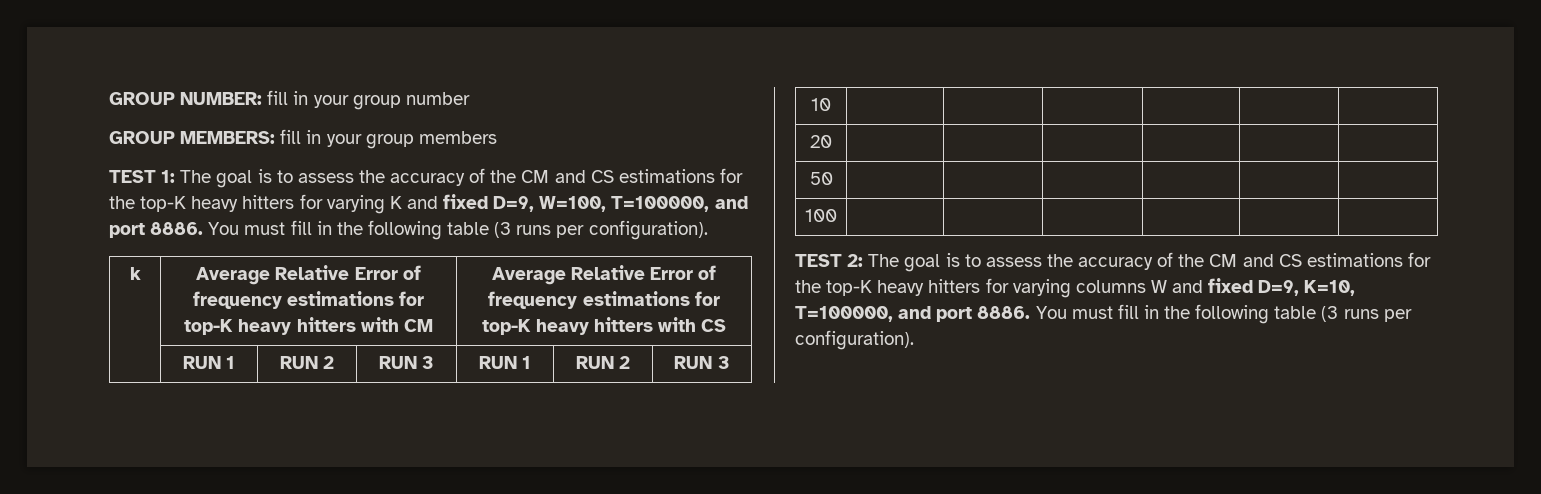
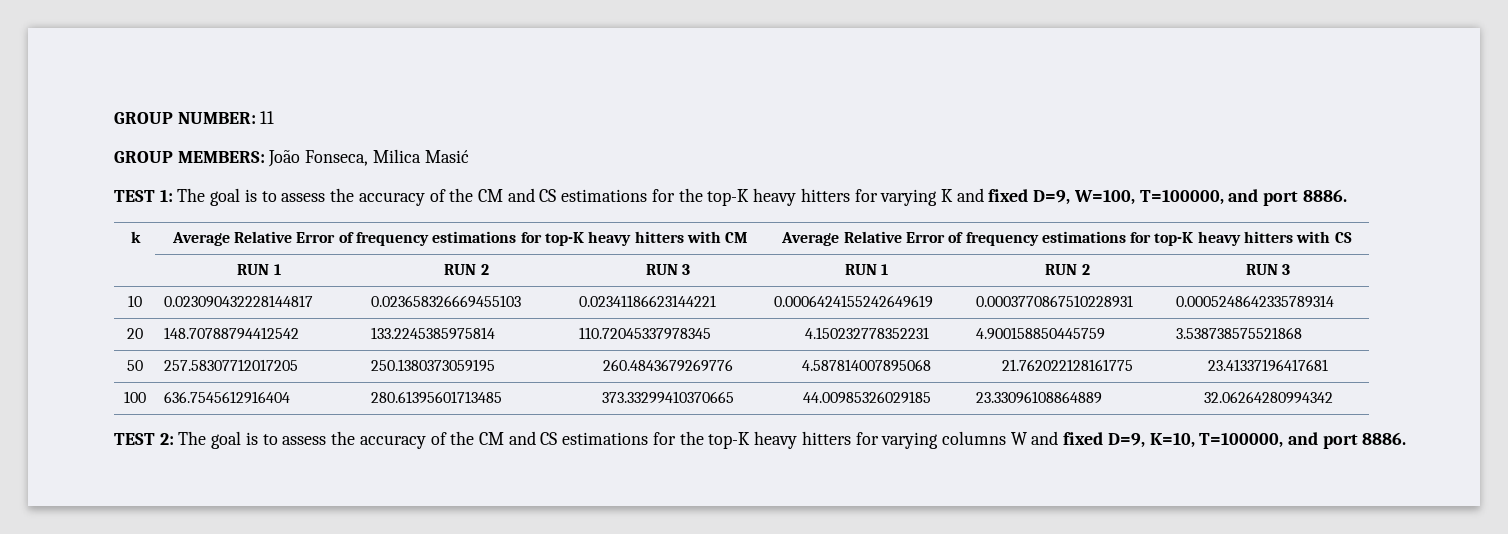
[267,90,470,110] [109,129,497,149] fill in your group number // GROUP MEMBERS: fill in your group members -> [260,111,275,124] [114,149,469,167] 11 // GROUP MEMBERS: João Fonseca, Milica Masić
[208,220,708,240] You must fill in the following table (3 runs per configuration). -> (1347, 195) none
[810,135,832,148] [809,172,833,185] [805,209,837,222] | | | | | // 20 | | | | | | // 50 | | | | | | // 100 | | | | | | -> [164,295,314,308] [371,295,522,308] [579,295,717,307] [774,295,934,308] [976,295,1134,308] [1176,295,1335,308] [127,328,143,339] [164,327,300,340] [371,327,496,340] [579,327,712,340] [804,327,929,339] [976,327,1106,340] [1176,327,1303,339] [127,360,143,371] [164,359,299,371] [371,359,496,372] [603,359,733,372] [802,359,931,372] [1002,359,1133,371] [1208,359,1328,372] [124,391,146,403] [164,391,291,404] [371,391,503,404] [602,391,734,404] [802,391,931,404] [976,391,1103,404] [1203,391,1333,404] 0.023090432228144817 | 0.023658326669455103 | 0.02341186623144221 | 0.0006424155242649619 | 0.0003770867510228931 | 0.0005248642335789314 // 20 | 148.70788794412542 | 133.2245385975814 | 110.72045337978345 | 4.150232778352231 | 4.900158850445759 | 3.538738575521868 // 50 | 257.58307712017205 | 250.1380373059195 | 260.4843679269776 | 4.587814007895068 | 21.762022128161775 | 23.41337196417681 // 100 | 636.7545612916404 | 280.61395601713485 | 373.33299410370665 | 44.00985326029185 | 23.33096108864889 | 32.06264280994342
[1035,304,1412,324] [795,330,914,350] You must fill in the following table (3 runs per configuration). -> (1407, 438) none

